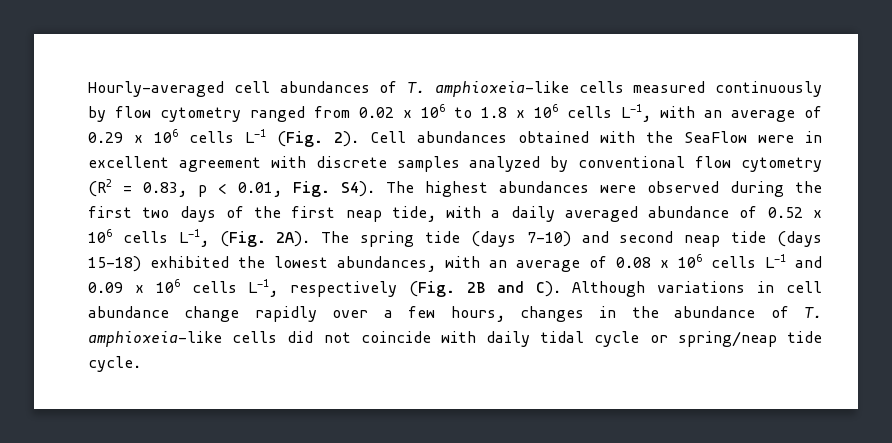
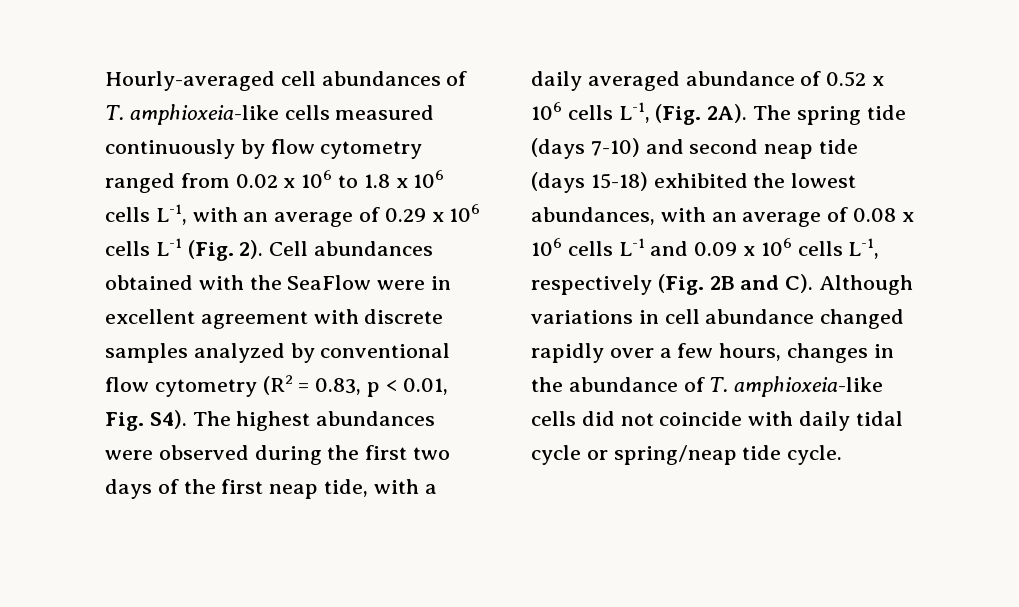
[184,306,240,322] change -> [820,309,905,329] changed

